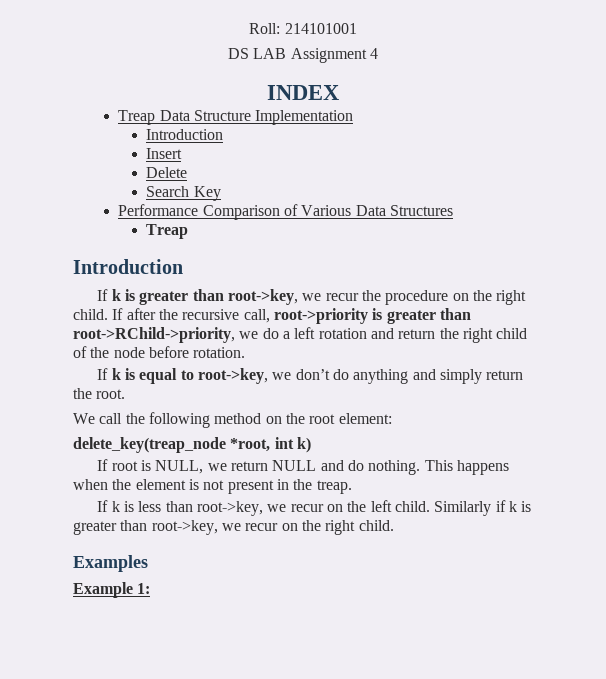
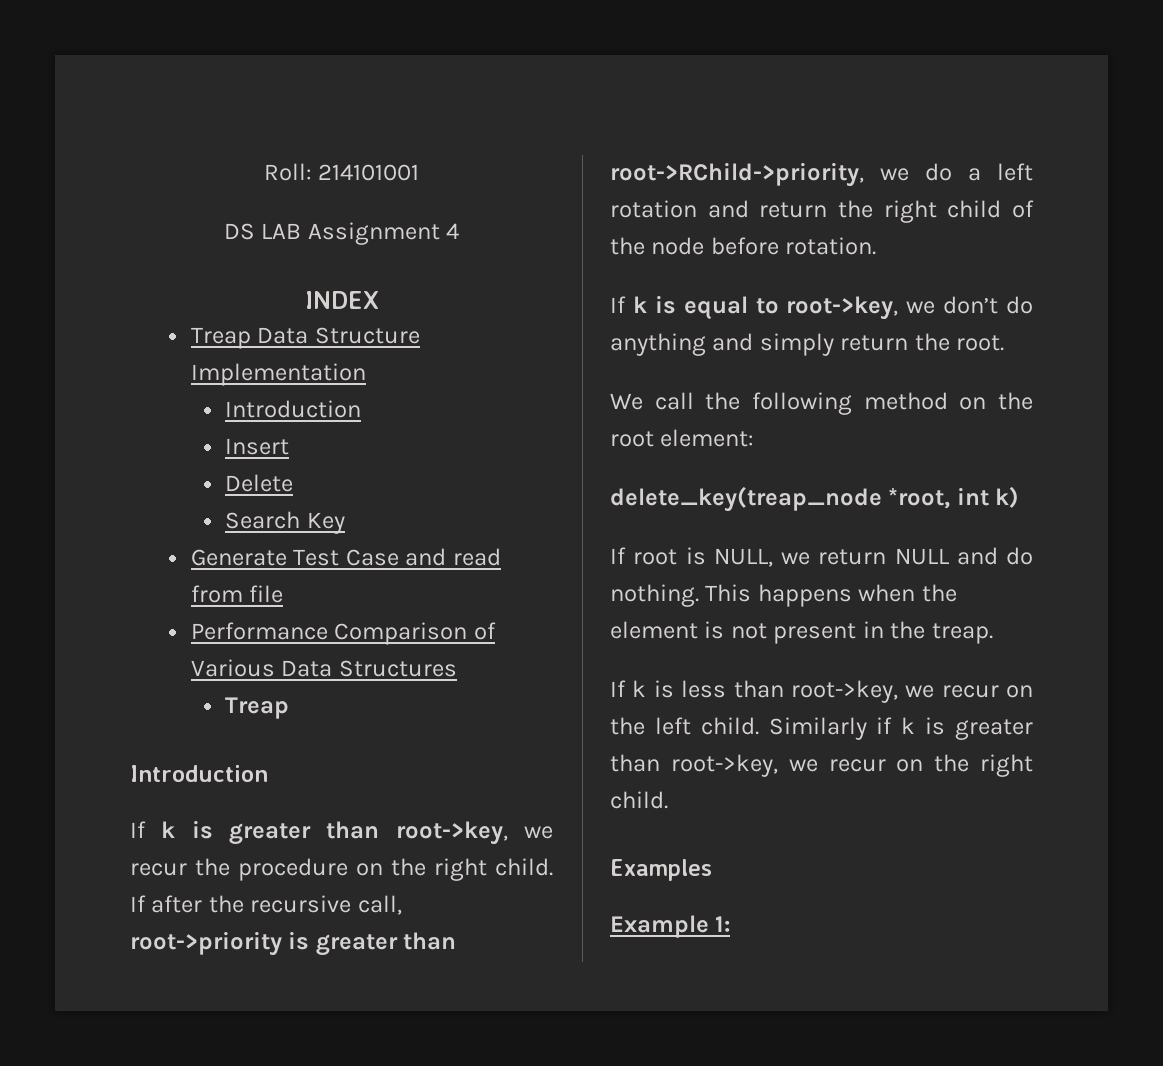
(221, 193) none -> [190,548,501,566] [190,585,284,603] // Generate Test Case and read from file

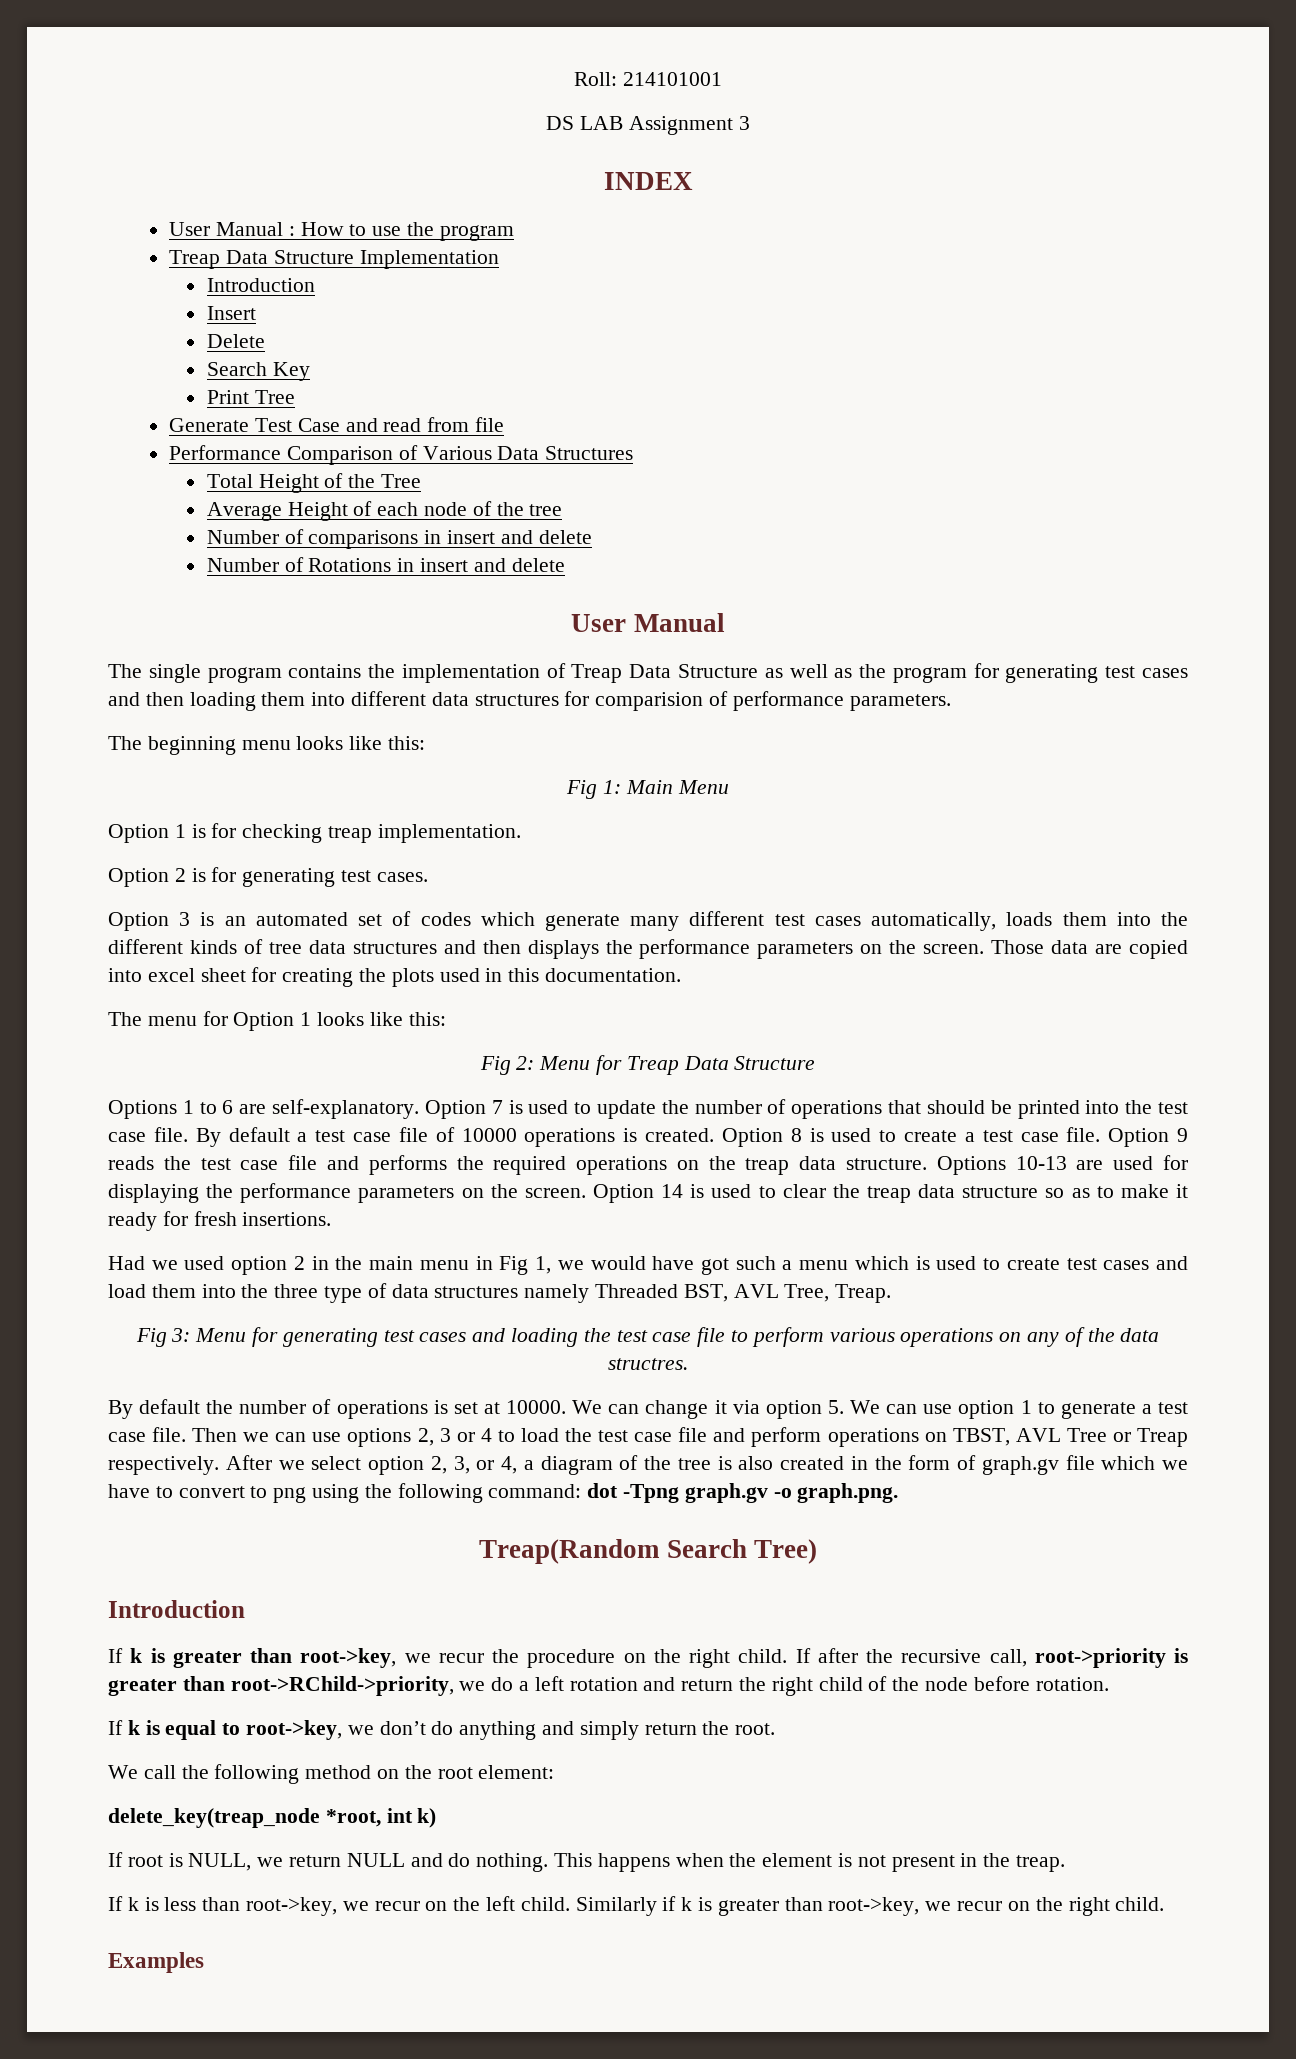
[446,223,460,239] 4 -> [738,116,750,130] 3
(379, 300) none -> [169,222,514,241] // User Manual : How to use the program
(345, 523) none -> [206,390,295,404] // Print Tree
[225,697,290,719] Treap -> [206,473,421,493] [206,501,563,521] [206,529,592,549] [206,557,565,572] [571,613,725,632] [108,663,1189,683] [108,691,951,711] [108,736,426,755] [566,780,729,799] [108,823,521,843] [108,867,428,887] [108,911,1188,931] [108,939,1189,959] [108,967,682,987] [108,1011,446,1031] [479,1055,816,1075] [108,1099,1189,1119] [108,1127,1189,1147] [108,1155,1188,1175] [108,1183,1188,1203] [108,1211,332,1231] [108,1256,1189,1275] [108,1283,892,1303] [135,1327,1160,1347] [608,1358,688,1370] [108,1399,1188,1419] [108,1427,1189,1447] [108,1455,1188,1475] [108,1483,899,1503] [479,1539,817,1564] Total Height of the Tree // Average Height of each node of the tree // Number of comparisons in insert and delete // Number of Rotations in insert and delete // User Manual // The single program contains the implementation of Treap Data Structure as well as the program for generating test cases and then loading them into different data structures for comparision of performance parameters. // The beginning menu looks like this: // Fig 1: Main Menu // Option 1 is for checking treap implementation. // Option 2 is for generating test cases. // Option 3 is an automated set of codes which generate many different test cases automatically, loads them into the different kinds of tree data structures and then displays the performance parameters on the screen. Those data are copied into excel sheet for creating the plots used in this documentation. // The menu for Option 1 looks like this: // Fig 2: Menu for Treap Data Structure // Options 1 to 6 are self-explanatory. Option 7 is used to update the number of operations that should be printed into the test case file. By default a test case file of 10000 operations is created. Option 8 is used to create a test case file. Option 9 reads the test case file and performs the required operations on the treap data structure. Options 10-13 are used for displaying the performance parameters on the screen. Option 14 is used to clear the treap data structure so as to make it ready for fresh insertions. // Had we used option 2 in the main menu in Fig 1, we would have got such a menu which is used to create test cases and load them into the three type of data structures namely Threaded BST, AVL Tree, Treap. // Fig 3: Menu for generating test cases and loading the test case file to perform various operations on any of the data structres. // By default the number of operations is set at 10000. We can change it via option 5. We can use option 1 to generate a test case file. Then we can use options 2, 3 or 4 to load the test case file and perform operations on TBST, AVL Tree or Treap respectively. After we select option 2, 3, or 4, a diagram of the tree is also created in the form of graph.gv file which we have to convert to png using the following command: dot -Tpng graph.gv -o graph.png. // Treap(Random Search Tree)
[610,915,731,938] // Example 1: -> (204, 1962) none

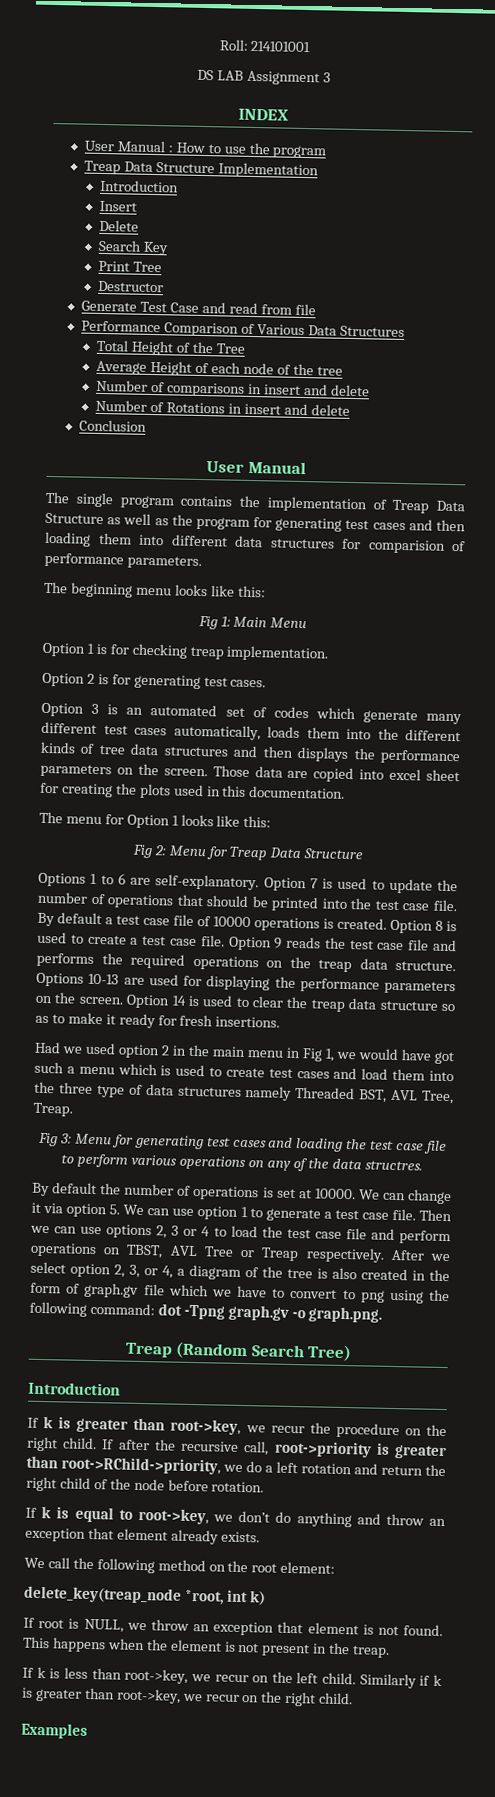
(295, 397) none -> [98,280,165,293] // Destructor
(565, 565) none -> [79,419,148,432] // Conclusion
[479,1539,661,1564] Treap(Random -> [124,1341,249,1360] Treap (Random
[579,1721,776,1740] simply return the root. -> [385,1513,447,1527] [25,1527,260,1545] throw an exception that element already exists.
[289,1853,549,1872] return NULL and do nothing. -> [150,1619,444,1637] throw an exception that element is not found.

